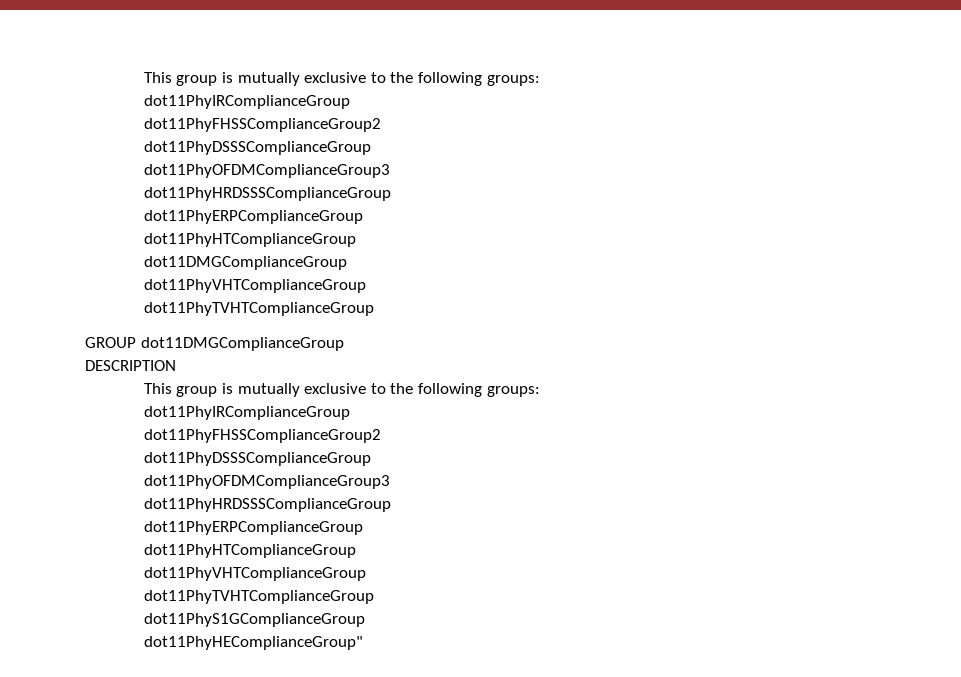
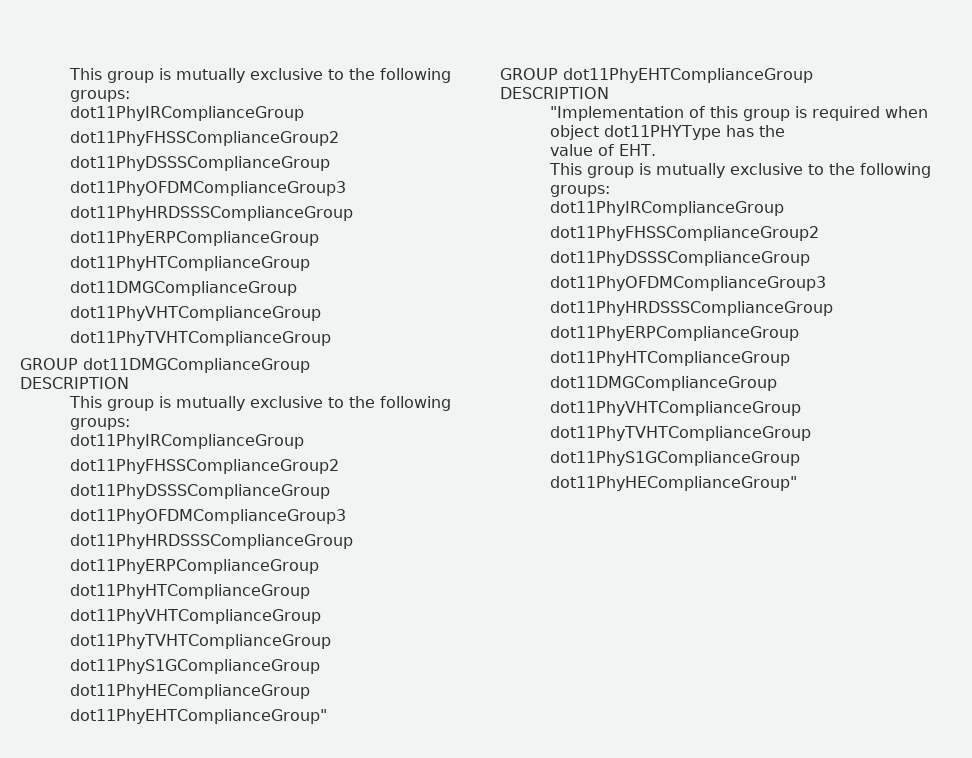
(365, 620) none -> [70,684,311,699] [70,709,328,724] [500,68,813,83] [500,87,609,99] [550,106,929,121] [550,125,786,140] [550,144,657,156] [549,163,932,178] [550,185,611,197] [550,201,785,216] [550,226,820,241] [550,251,811,266] [550,276,827,291] [550,301,834,316] [550,326,800,341] [550,351,791,366] [550,376,778,391] [550,401,802,416] [550,426,812,441] [550,451,801,466] // dot11PhyHEComplianceGroup // dot11PhyEHTComplianceGroup" // GROUP dot11PhyEHTComplianceGroup // DESCRIPTION // "Implementation of this group is required when object dot11PHYType has the // value of EHT. // This group is mutually exclusive to the following groups: // dot11PhyIRComplianceGroup // dot11PhyFHSSComplianceGroup2 // dot11PhyDSSSComplianceGroup // dot11PhyOFDMComplianceGroup3 // dot11PhyHRDSSSComplianceGroup // dot11PhyERPComplianceGroup // dot11PhyHTComplianceGroup // dot11DMGComplianceGroup // dot11PhyVHTComplianceGroup // dot11PhyTVHTComplianceGroup // dot11PhyS1GComplianceGroup

